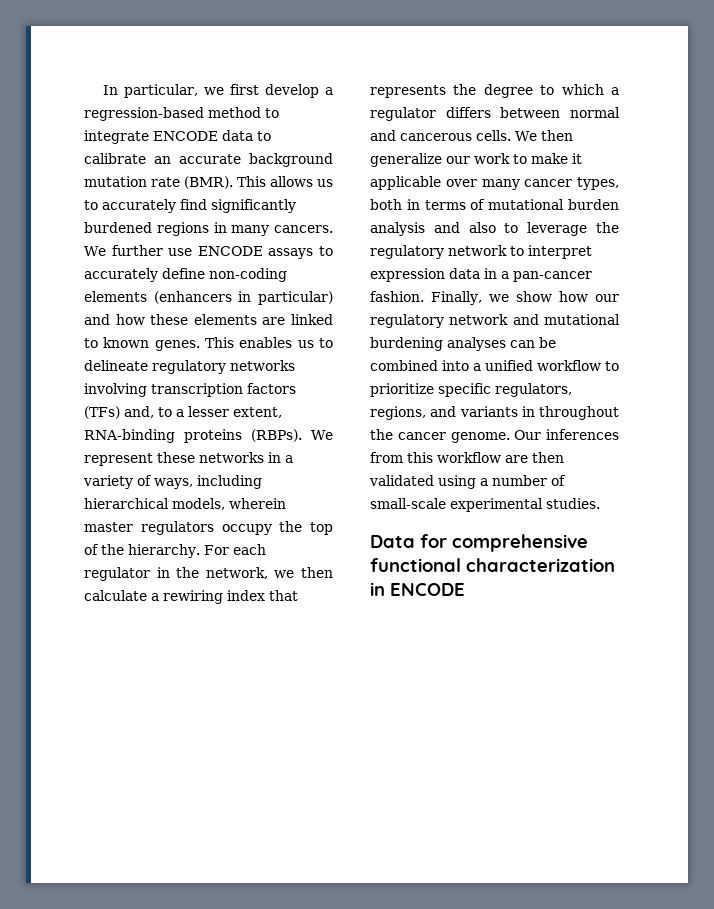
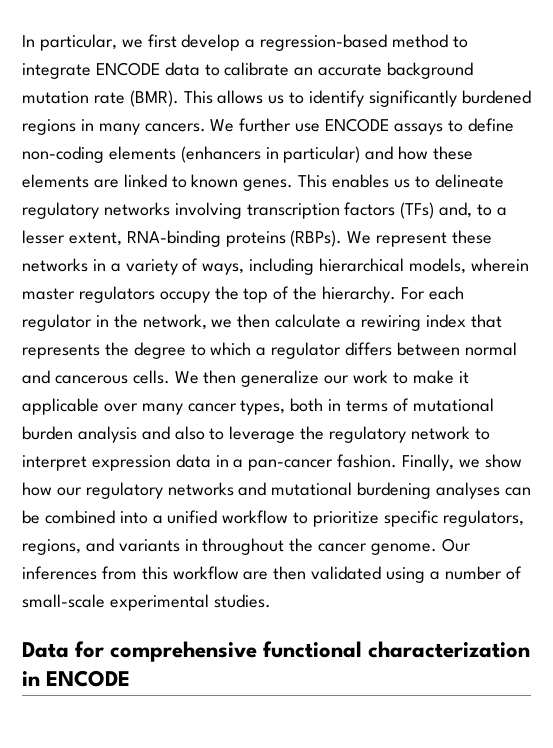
[102,199,207,213] accurately find -> [309,90,365,107] identify
[84,268,158,282] accurately -> (463, 126) none
[449,314,509,325] network -> [167,482,234,496] networks

